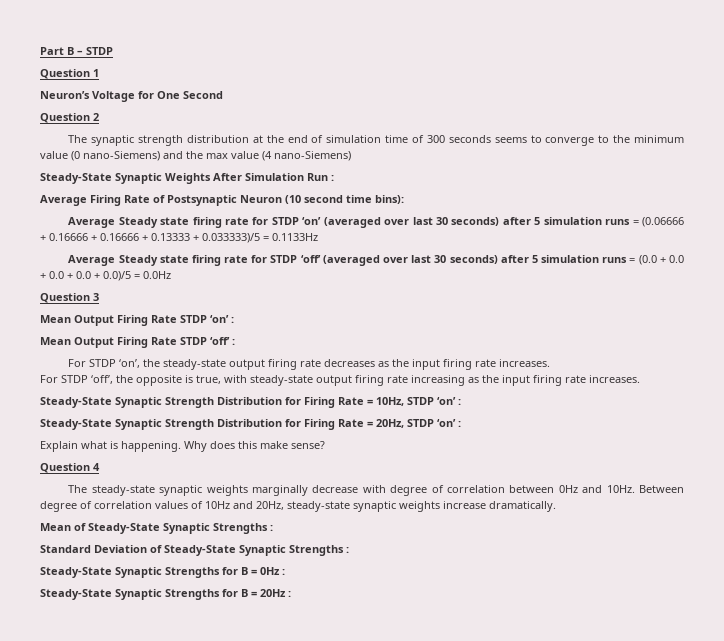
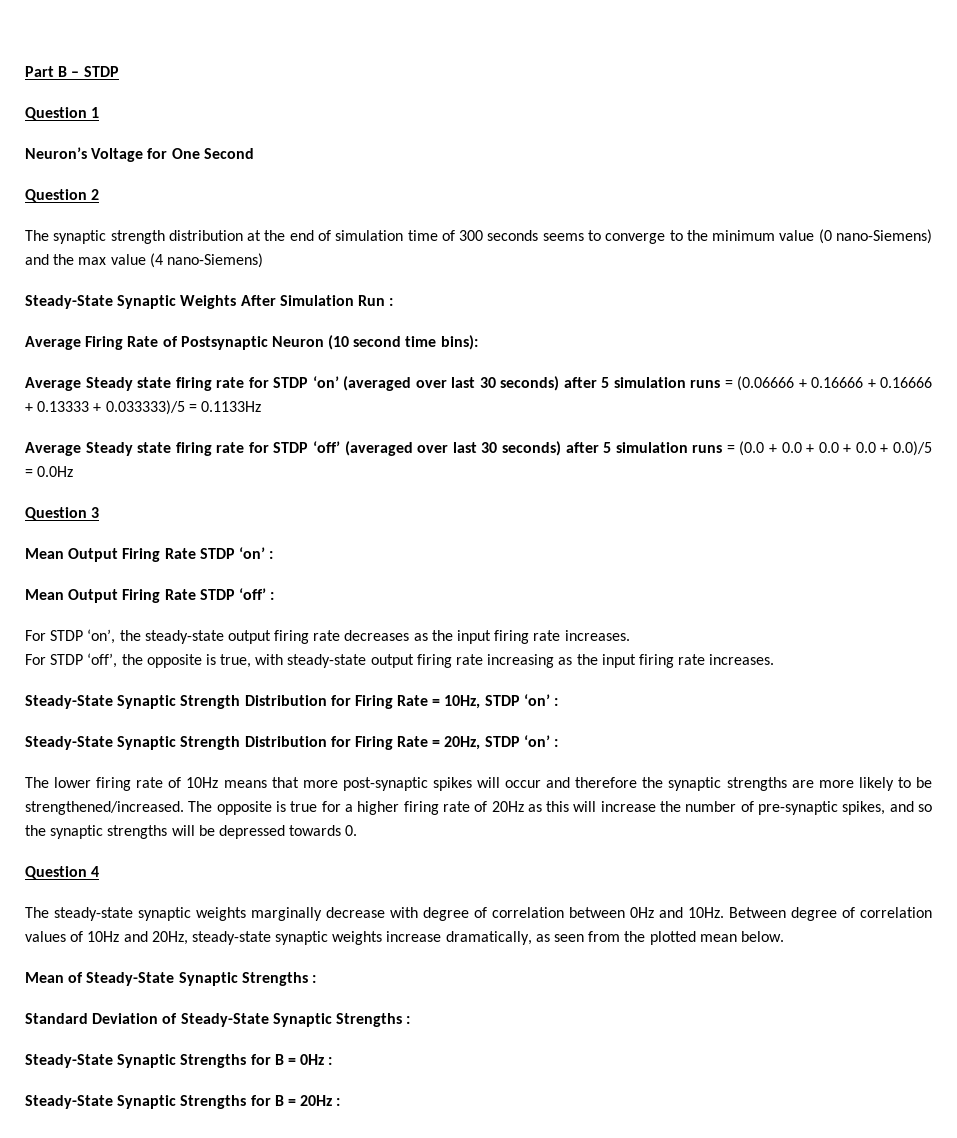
[40,441,325,452] Explain what is happening. Why does this make sense? -> [25,777,933,791] [25,801,933,815] [25,825,358,839] The lower firing rate of 10Hz means that more post-synaptic spikes will occur and therefore the synaptic strengths are more likely to be strengthened/increased. The opposite is true for a higher firing rate of 20Hz as this will increase the number of pre-synaptic spikes, and so the synaptic strengths will be depressed towards 0.
[489,501,556,512] dramatically. -> [445,931,784,945] dramatically, as seen from the plotted mean below.

